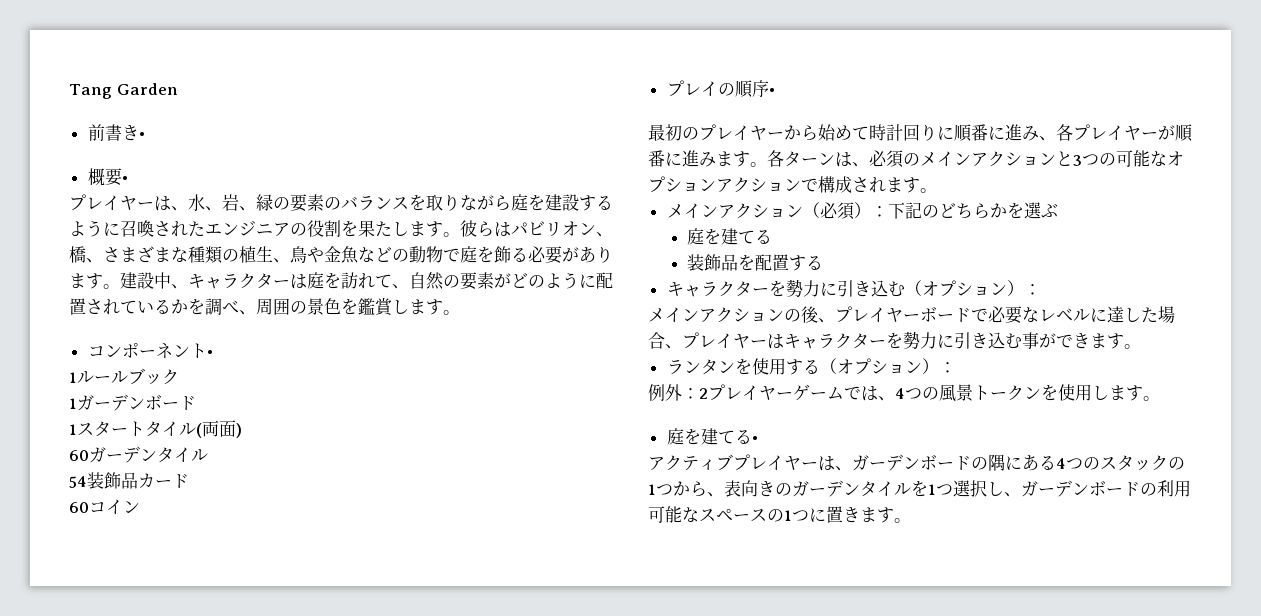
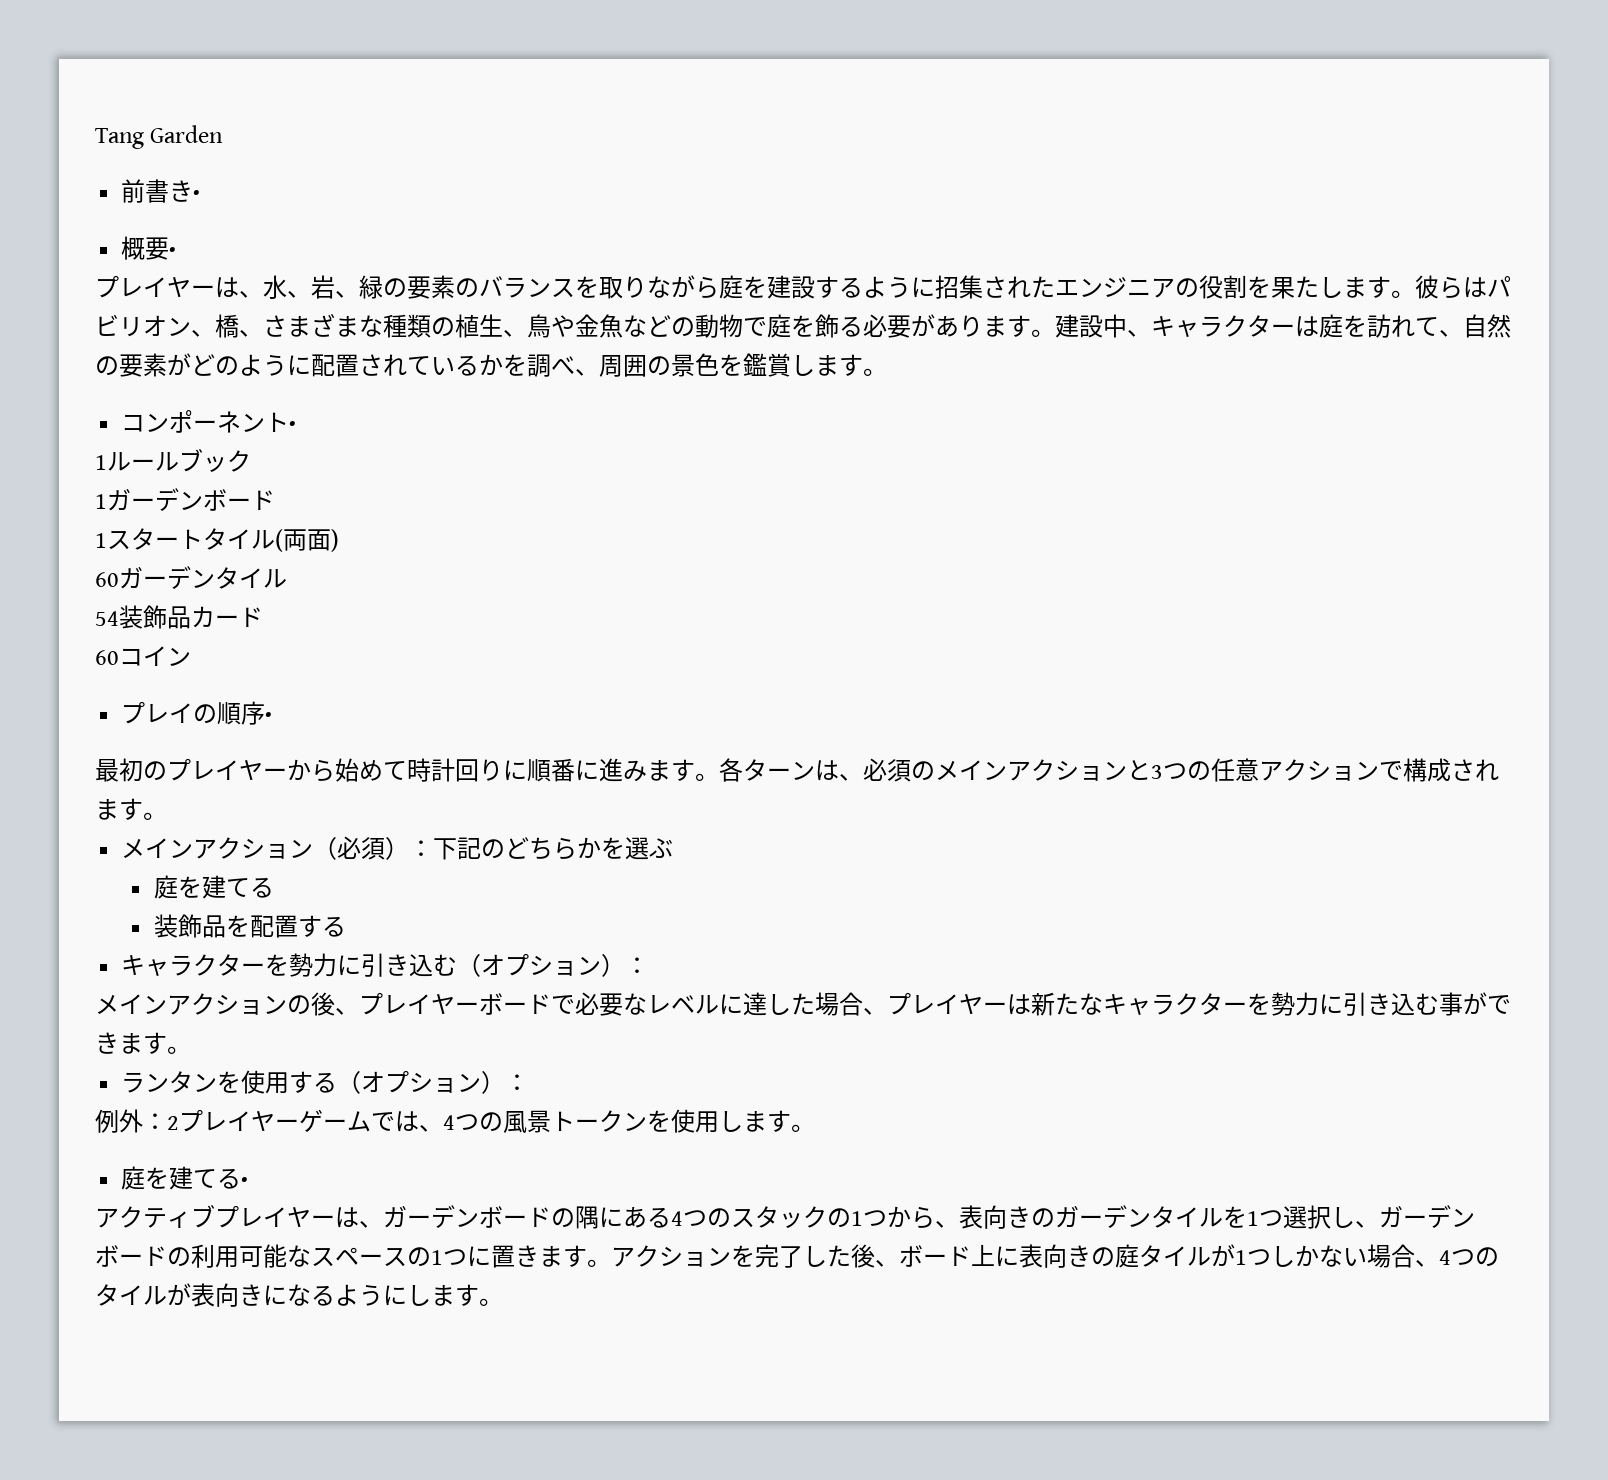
[120,220,154,237] 召喚 -> [935,275,983,299] 招集
[1039,124,1193,142] [648,150,716,167] 、各プレイヤーが順番に進み -> (647, 771) none
[1116,150,1184,167] [648,176,716,193] 可能なオプション -> [1211,758,1259,782] 任意
(784, 341) none -> [1031,992,1103,1016] 新たな
(911, 520) none -> [611,1244,1499,1268] [95,1283,503,1307] アクションを完了した後、ボード上に表向きの庭タイルが1つしかない場合、4つのタイルが表向きになるようにします。

